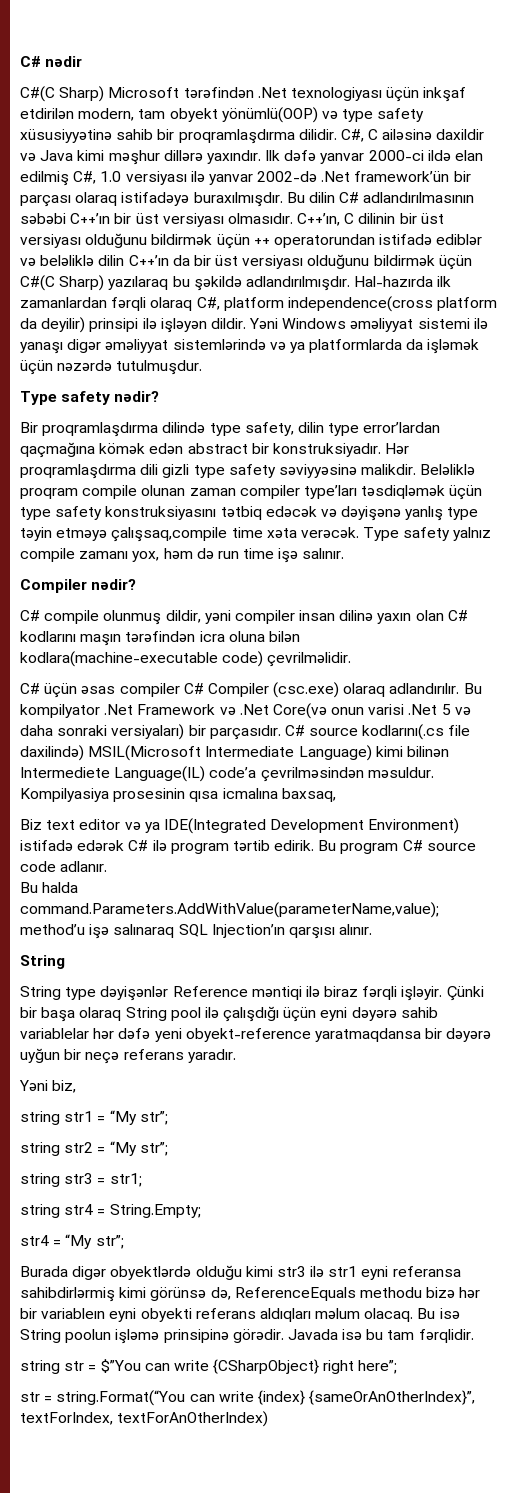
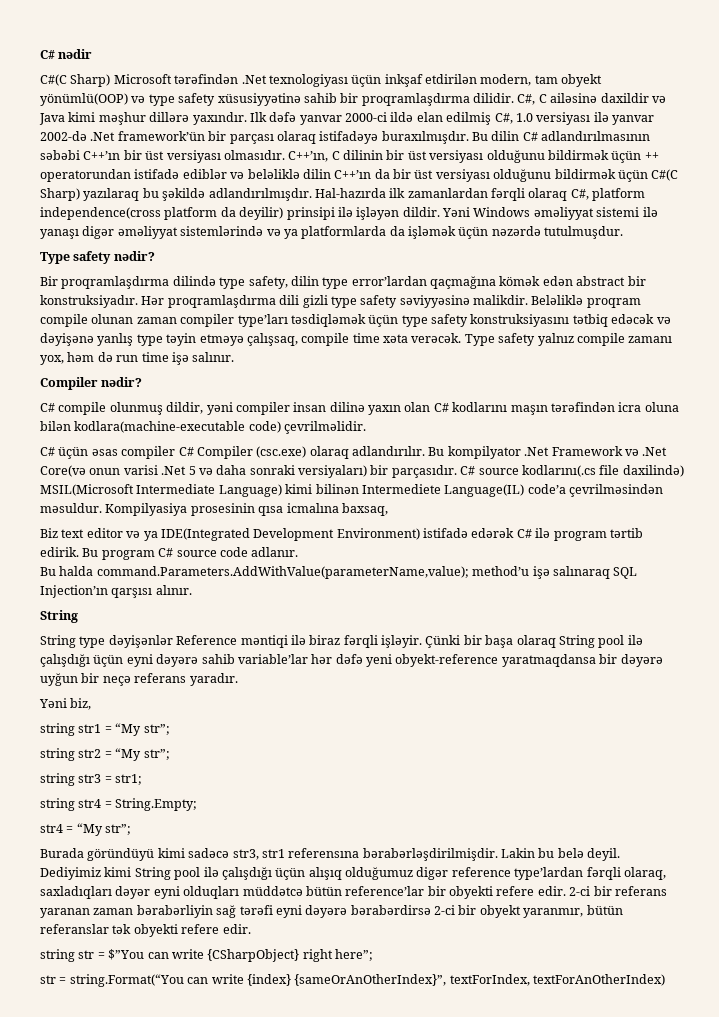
[111,527,228,542] çalışsaq,compile -> [246,333,350,346] çalışsaq, compile
[20,1028,89,1039] variablelar -> [237,654,308,664] variable’lar
[72,1265,461,1280] [20,1287,481,1302] [20,1308,460,1322] [20,1329,474,1344] digər obyektlərdə olduğu kimi str3 ilə str1 eyni referansa sahibdirlərmiş kimi görünsə də, ReferenceEquals methodu bizə hər bir variableın eyni obyekti referans aldıqları məlum olacaq. Bu isə String poolun işləmə prinsipinə görədir. Javada isə bu tam fərqlidir. -> [87,848,621,861] [40,867,666,880] [40,886,667,899] [40,905,623,918] [40,924,251,937] göründüyü kimi sadəcə str3, str1 referensına bərabərləşdirilmişdir. Lakin bu belə deyil. Dediyimiz kimi String pool ilə çalışdığı üçün alışıq olduğumuz digər reference type’lardan fərqli olaraq, saxladıqları dəyər eyni olduqları müddətcə bütün reference’lar bir obyekti refere edir. 2-ci bir referans yaranan zaman bərabərliyin sağ tərəfi eyni dəyərə bərabərdirsə 2-ci bir obyekt yaranmır, bütün referanslar tək obyekti refere edir.

